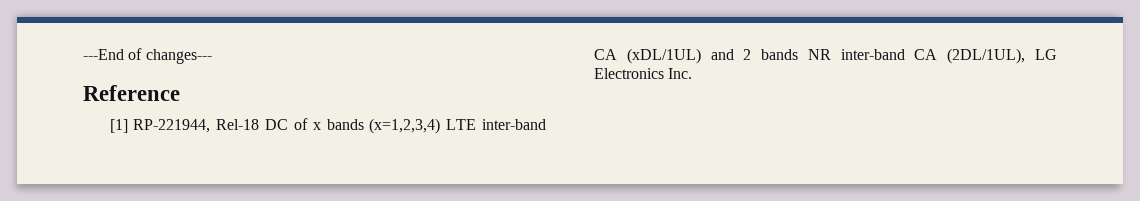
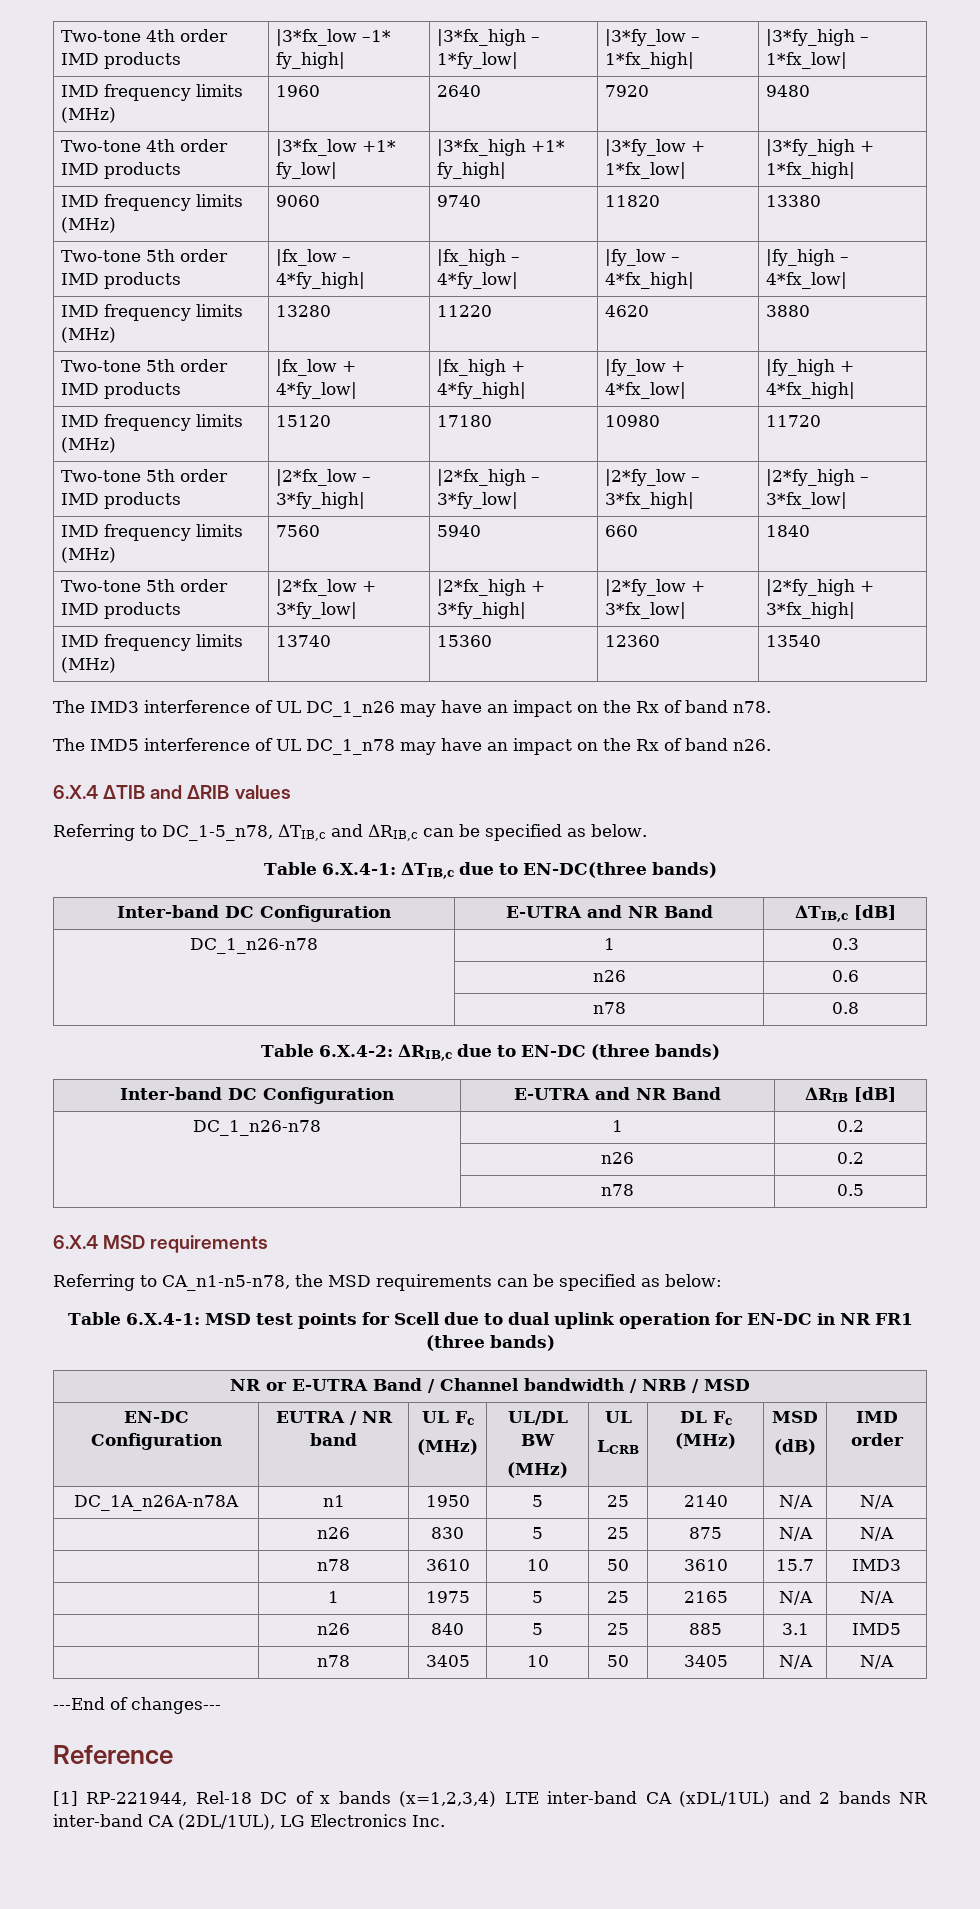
(83, 54) none -> [61,29,229,42] [61,52,182,69] [276,29,392,46] [276,52,346,69] [437,29,541,46] [437,52,519,69] [605,29,701,46] [605,52,695,69] [766,29,870,46] [766,52,848,69] [61,84,244,101] [61,107,117,123] [276,85,321,97] [437,85,482,97] [605,85,650,97] [766,85,811,97] [61,139,229,152] [61,162,182,179] [276,139,397,156] [276,162,338,179] [437,139,566,156] [437,162,507,179] [605,139,706,156] [605,162,687,179] [766,139,875,156] [766,162,856,179] [61,194,244,211] [61,217,117,233] [276,195,321,207] [437,195,482,207] [605,195,661,207] [766,195,822,207] [61,249,229,262] [61,272,182,289] [276,249,352,266] [276,272,366,289] [437,249,521,266] [437,272,519,289] [605,249,681,266] [605,272,695,289] [766,249,850,266] [766,272,848,289] [61,304,244,321] [61,327,117,343] [276,305,332,317] [437,305,493,317] [605,305,650,317] [766,305,811,317] [61,359,229,372] [61,382,182,399] [276,359,357,376] [276,382,358,399] [437,359,526,376] [437,382,527,399] [605,359,686,376] [605,382,687,399] [766,359,855,376] [766,382,856,399] [61,414,244,431] [61,437,117,453] [276,415,332,427] [437,415,493,427] [605,415,661,427] [766,415,822,427] [61,469,229,482] [61,492,182,509] [276,469,372,486] [276,492,366,509] [437,469,541,486] [437,492,519,509] [605,469,701,486] [605,492,695,509] [766,469,870,486] [766,492,848,509] [61,524,244,541] [61,547,117,563] [276,525,321,537] [437,525,482,537] [605,525,639,537] [766,525,811,537] [61,579,229,592] [61,602,182,619] [276,579,377,596] [276,602,358,619] [437,579,546,596] [437,602,527,619] [605,579,706,596] [605,602,687,619] [766,579,875,596] [766,602,856,619] [61,634,244,651] [61,657,117,673] [276,635,332,647] [437,635,493,647] [605,635,661,647] [766,635,822,647] [53,700,771,717] [53,738,771,755] [53,785,291,799] [53,824,647,841] [263,862,717,879] [116,905,391,922] [505,905,713,918] [794,905,896,922] [190,938,318,954] [603,938,615,950] [831,938,859,950] [592,970,626,982] [831,970,859,982] [592,1002,626,1014] [831,1002,859,1014] [260,1044,720,1061] [119,1087,394,1104] [514,1087,721,1100] [805,1087,896,1102] [193,1120,321,1136] [612,1120,623,1132] [837,1120,864,1132] [601,1152,634,1164] [837,1152,864,1164] [601,1184,634,1196] [837,1184,864,1196] [53,1235,269,1253] [53,1274,722,1291] [67,1312,913,1329] [425,1335,555,1351] [230,1378,750,1393] [123,1411,189,1423] [90,1433,222,1450] [275,1411,393,1425] [310,1433,357,1446] [421,1411,474,1425] [417,1439,478,1455] [507,1411,568,1425] [521,1434,555,1446] [507,1462,568,1478] [604,1411,632,1423] [597,1440,639,1454] [679,1411,732,1425] [675,1433,736,1449] [772,1411,818,1423] [774,1439,816,1455] [855,1411,898,1423] [850,1433,904,1446] [74,1495,239,1511] [322,1495,345,1507] [425,1495,470,1507] [532,1495,543,1507] [607,1495,629,1507] [683,1495,728,1507] [778,1495,813,1509] [860,1495,894,1509] [317,1527,350,1539] [431,1527,464,1539] [532,1527,543,1539] [607,1527,629,1539] [689,1527,722,1539] [778,1527,813,1541] [860,1527,894,1541] [317,1559,350,1571] [425,1559,470,1571] [526,1559,549,1571] [607,1559,629,1571] [683,1559,728,1571] [776,1559,814,1571] [852,1559,901,1571] [328,1591,339,1603] [425,1591,470,1603] [532,1591,543,1603] [607,1591,629,1603] [683,1591,728,1603] [778,1591,813,1605] [860,1591,894,1605] [317,1623,350,1635] [431,1623,464,1635] [532,1623,543,1635] [607,1623,629,1635] [689,1623,722,1635] [781,1623,809,1635] [852,1623,901,1635] [317,1655,350,1667] [425,1655,470,1667] [526,1655,549,1667] [607,1655,629,1667] [683,1655,728,1667] [778,1655,813,1669] [860,1655,894,1669] Two-tone 4th order IMD products | |3*fx_low –1* fy_high| | |3*fx_high – 1*fy_low| | |3*fy_low – 1*fx_high| | |3*fy_high – 1*fx_low| // IMD frequency limits (MHz) | 1960 | 2640 | 7920 | 9480 // Two-tone 4th order IMD products | |3*fx_low +1* fy_low| | |3*fx_high +1* fy_high| | |3*fy_low + 1*fx_low| | |3*fy_high + 1*fx_high| // IMD frequency limits (MHz) | 9060 | 9740 | 11820 | 13380 // Two-tone 5th order IMD products | |fx_low – 4*fy_high| | |fx_high – 4*fy_low| | |fy_low – 4*fx_high| | |fy_high – 4*fx_low| // IMD frequency limits (MHz) | 13280 | 11220 | 4620 | 3880 // Two-tone 5th order IMD products | |fx_low + 4*fy_low| | |fx_high + 4*fy_high| | |fy_low + 4*fx_low| | |fy_high + 4*fx_high| // IMD frequency limits (MHz) | 15120 | 17180 | 10980 | 11720 // Two-tone 5th order IMD products | |2*fx_low – 3*fy_high| | |2*fx_high – 3*fy_low| | |2*fy_low – 3*fx_high| | |2*fy_high – 3*fx_low| // IMD frequency limits (MHz) | 7560 | 5940 | 660 | 1840 // Two-tone 5th order IMD products | |2*fx_low + 3*fy_low| | |2*fx_high + 3*fy_high| | |2*fy_low + 3*fx_low| | |2*fy_high + 3*fx_high| // IMD frequency limits (MHz) | 13740 | 15360 | 12360 | 13540 // The IMD3 interference of UL DC_1_n26 may have an impact on the Rx of band n78. // The IMD5 interference of UL DC_1_n78 may have an impact on the Rx of band n26. // 6.X.4 ∆TIB and ∆RIB values // Referring to DC_1-5_n78, ΔTIB,c and ΔRIB,c can be specified as below. // Table 6.X.4-1: ΔTIB,c due to EN-DC(three bands) // Inter-band DC Configuration | E-UTRA and NR Band | ΔTIB,c [dB] // DC_1_n26-n78 | 1 | 0.3 // | n26 | 0.6 // | n78 | 0.8 // Table 6.X.4-2: ΔRIB,c due to EN-DC (three bands) // Inter-band DC Configuration | E-UTRA and NR Band | ΔRIB [dB] // DC_1_n26-n78 | 1 | 0.2 // | n26 | 0.2 // | n78 | 0.5 // 6.X.4 MSD requirements // Referring to CA_n1-n5-n78, the MSD requirements can be specified as below: // Table 6.X.4-1: MSD test points for Scell due to dual uplink operation for EN-DC in NR FR1 (three bands) // NR or E-UTRA Band / Channel bandwidth / NRB / MSD // EN-DC Configuration | EUTRA / NR band | UL Fc // (MHz) | UL/DL BW // (MHz) | UL // LCRB | DL Fc (MHz) | MSD // (dB) | IMD order // DC_1A_n26A-n78A | n1 | 1950 | 5 | 25 | 2140 | N/A | N/A // | n26 | 830 | 5 | 25 | 875 | N/A | N/A // | n78 | 3610 | 10 | 50 | 3610 | 15.7 | IMD3 // | 1 | 1975 | 5 | 25 | 2165 | N/A | N/A // | n26 | 840 | 5 | 25 | 885 | 3.1 | IMD5 // | n78 | 3405 | 10 | 50 | 3405 | N/A | N/A //

